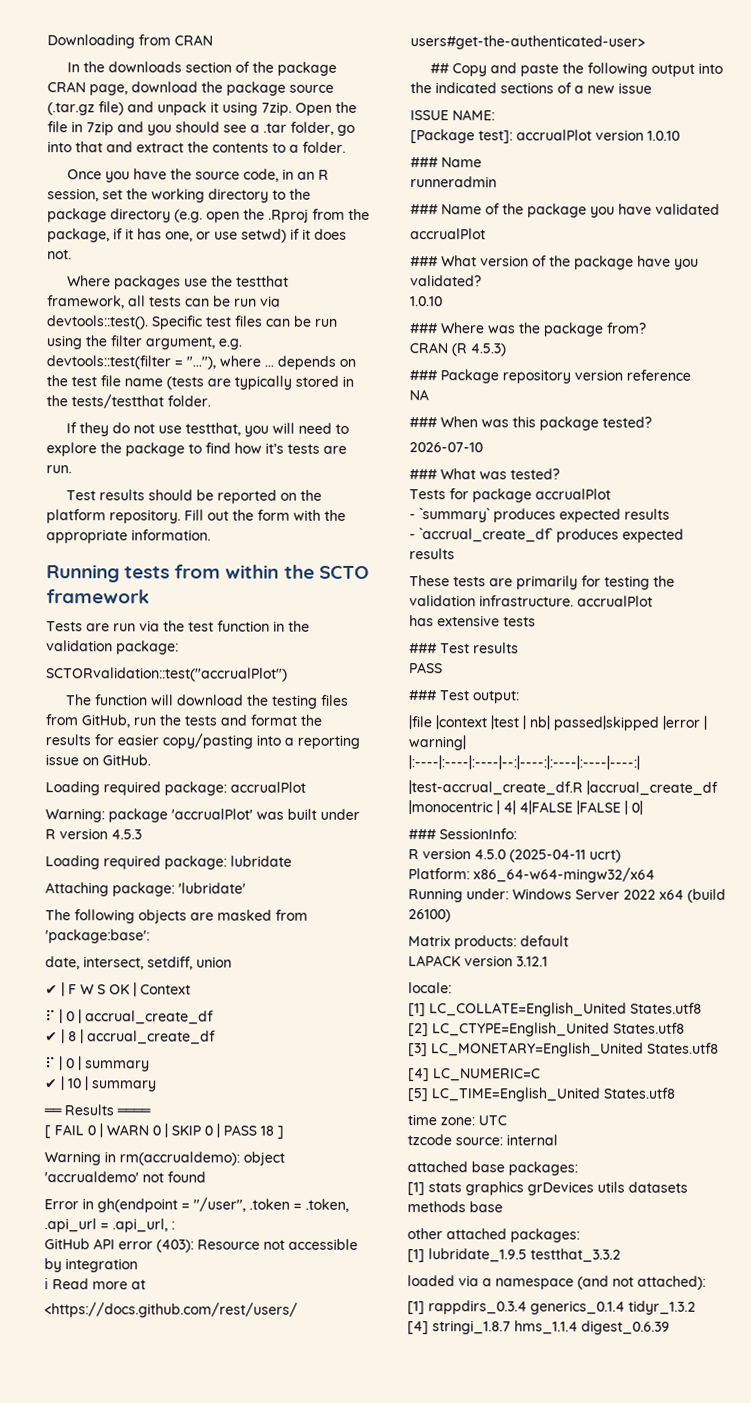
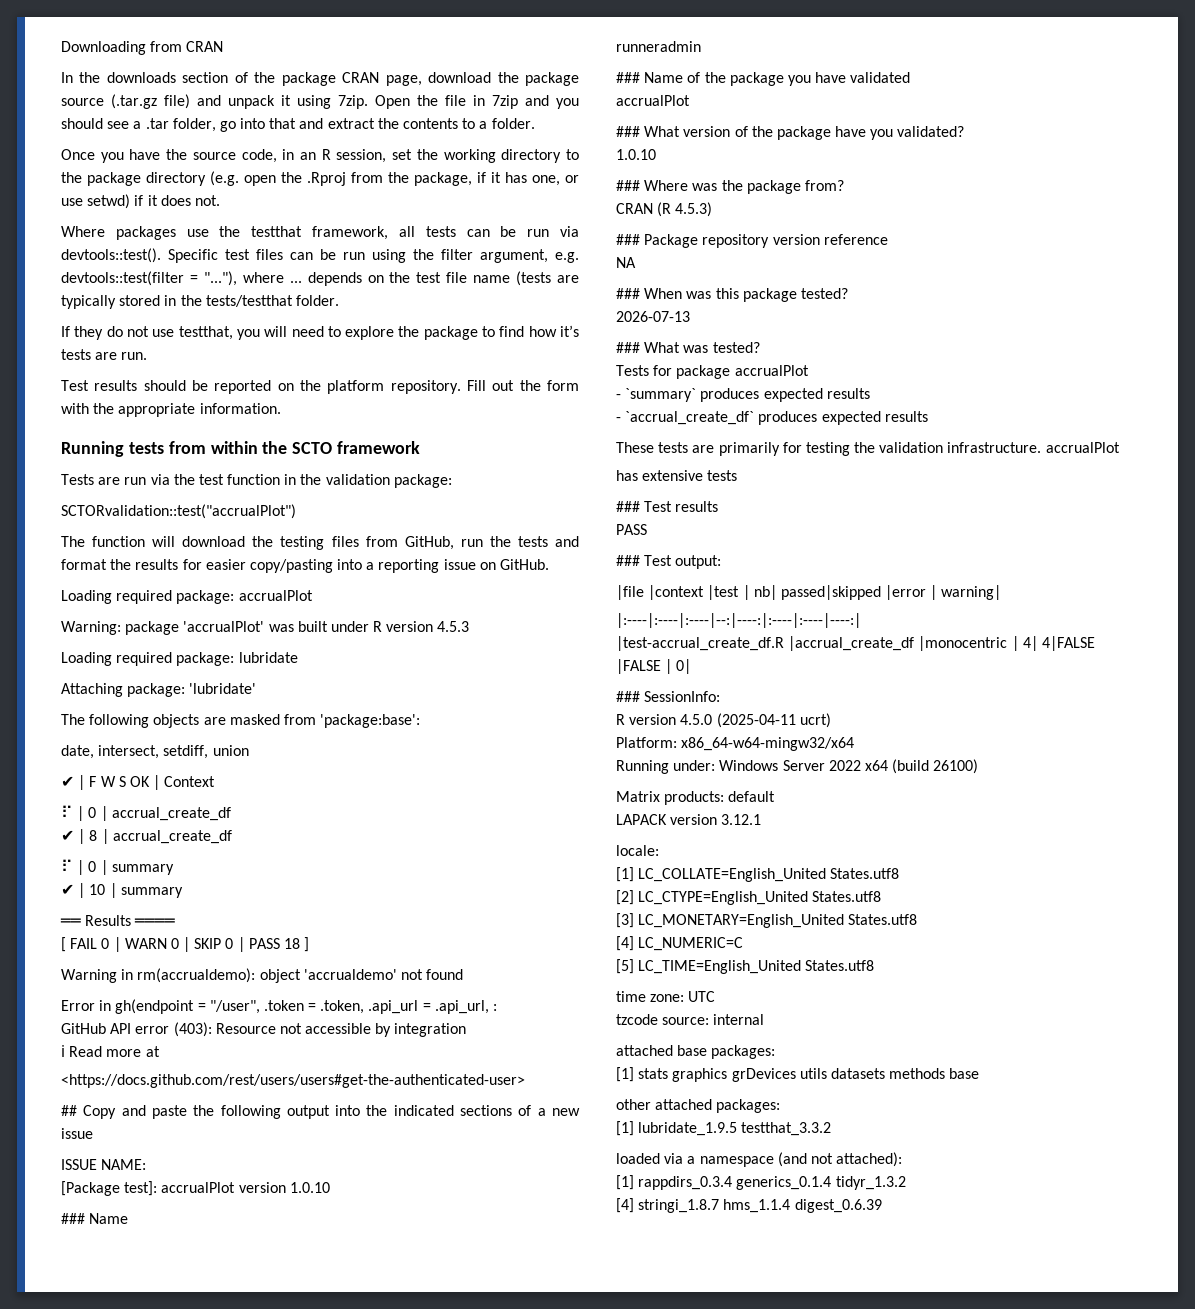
[409,442,483,453] 2026-07-10 -> [616,311,690,322] 2026-07-13

